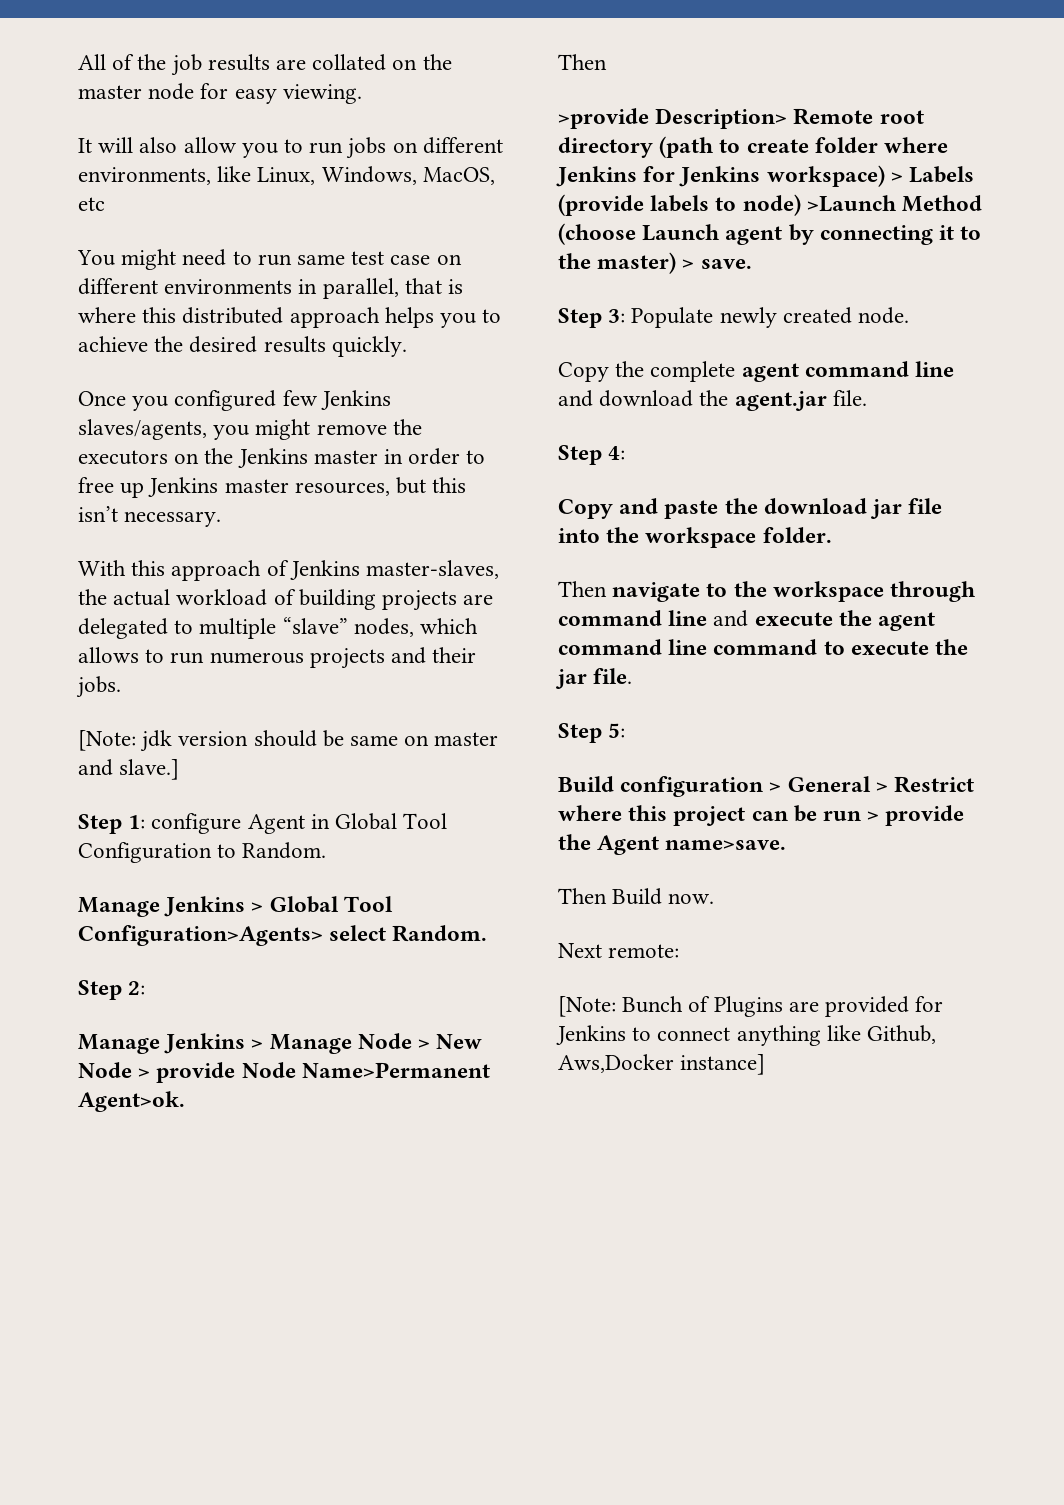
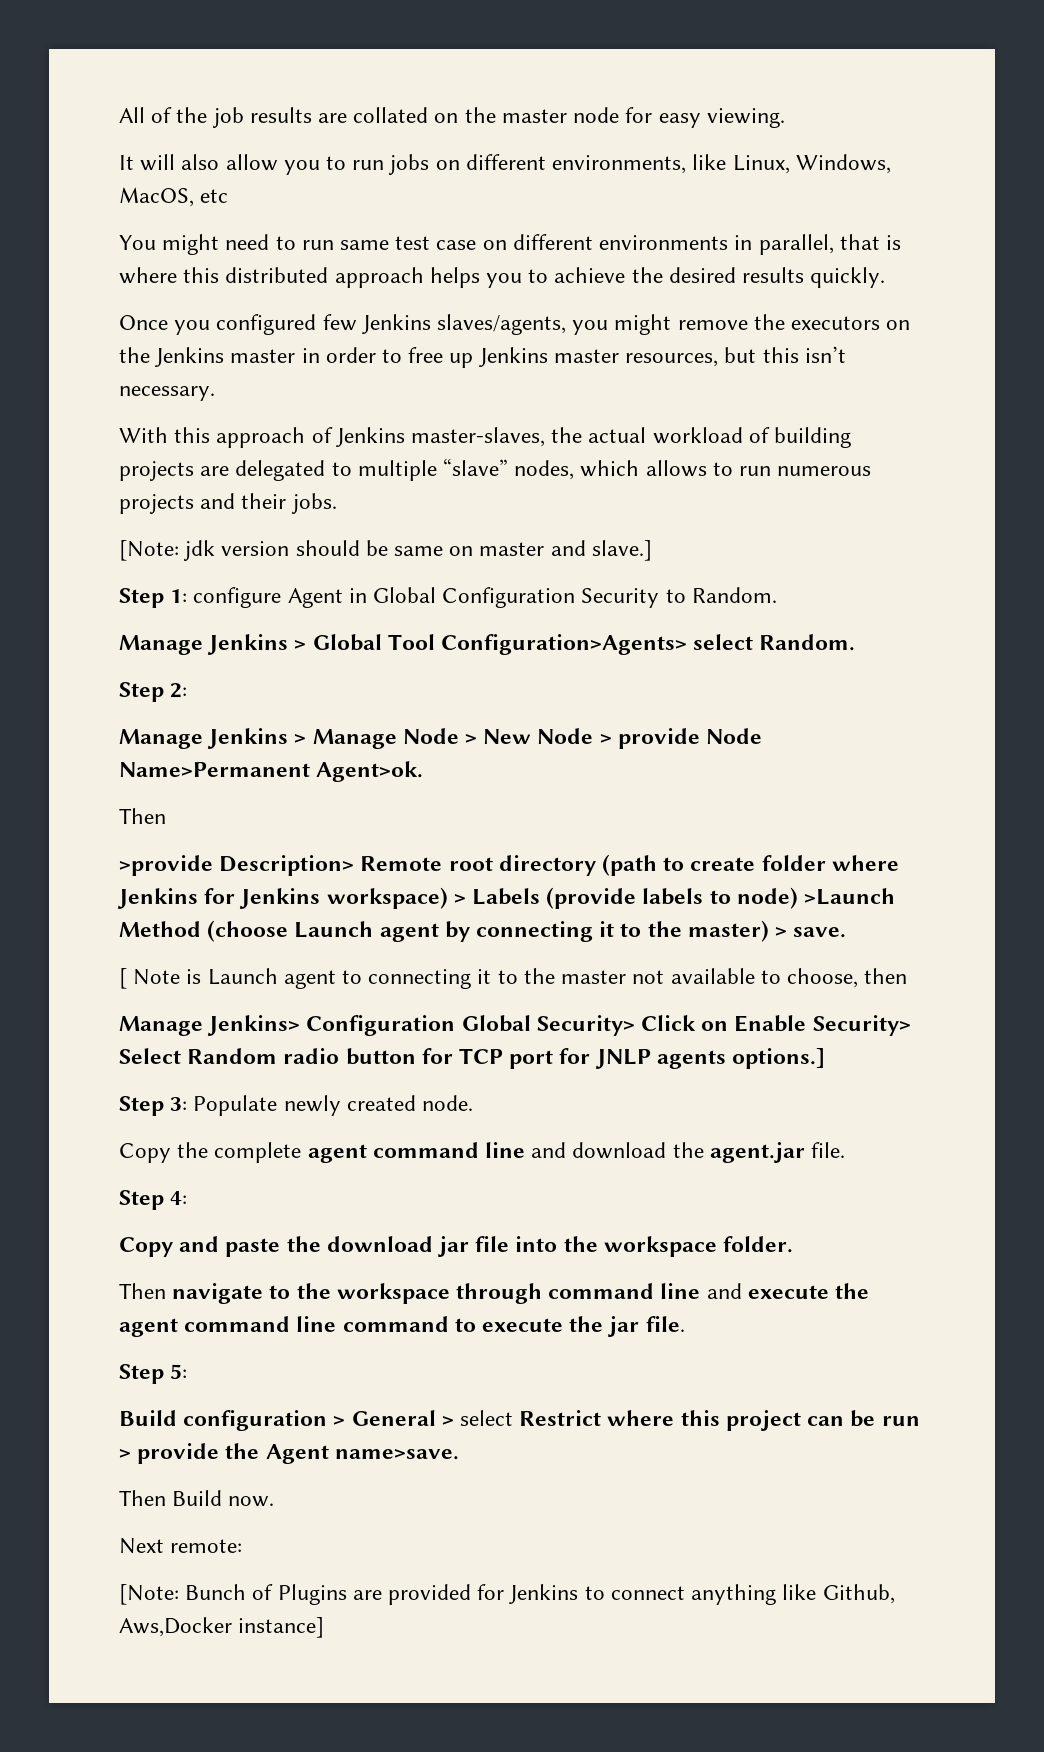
[403,813,448,829] [78,842,212,863] Tool Configuration -> [442,587,660,608] Configuration Security
(752, 264) none -> [119,968,908,989] [119,1015,911,1036] [119,1048,826,1069] // [ Note is Launch agent to connecting it to the master not available to choose, then // Manage Jenkins> Configuration Global Security> Click on Enable Security> Select Random radio button for TCP port for JNLP agents options.]
(888, 787) none -> [460,1410,514,1426] select

